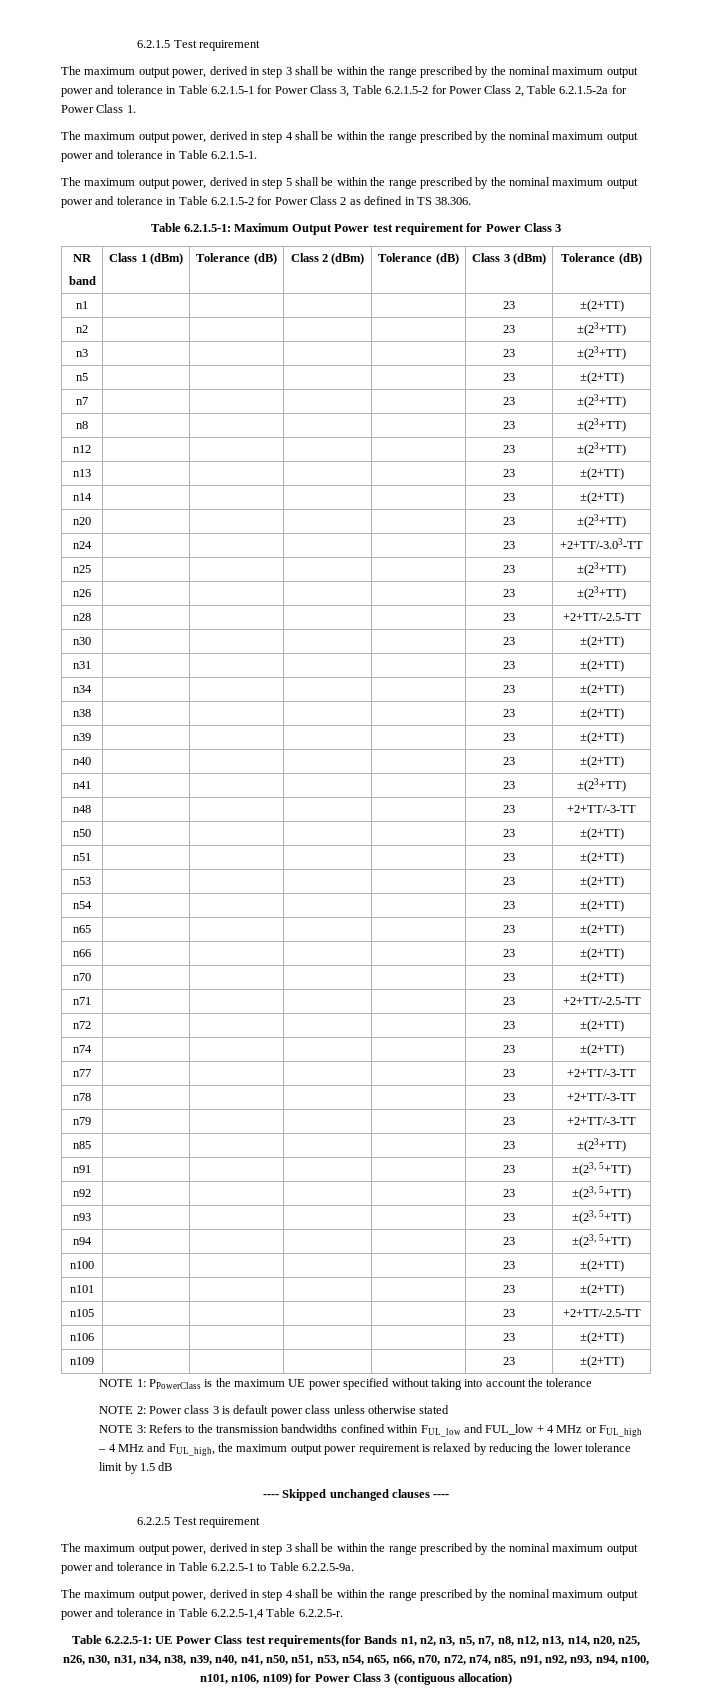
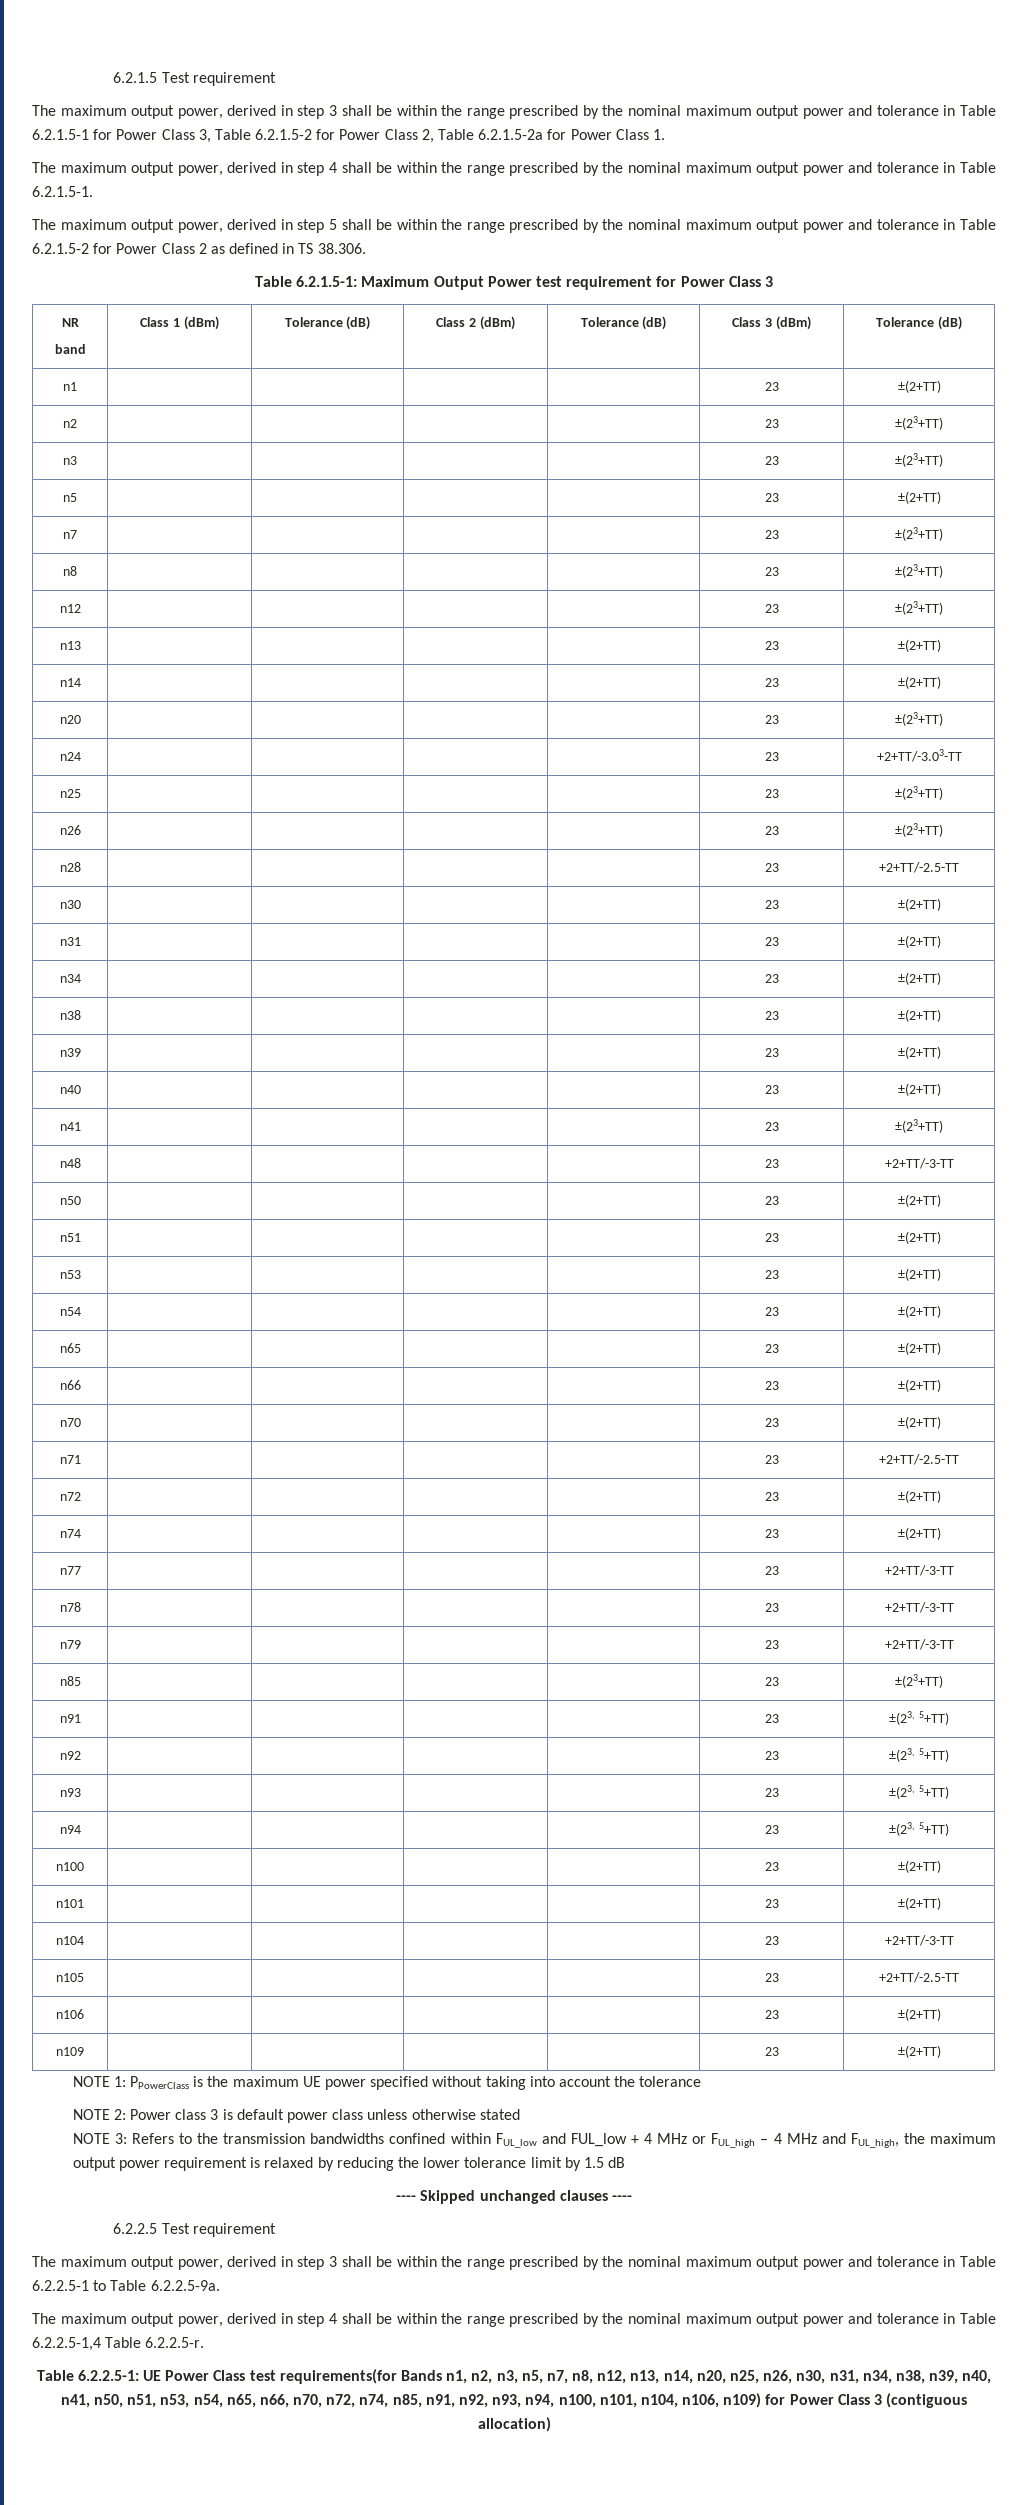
(624, 1290) none -> [56,1936,84,1945] [764,1936,779,1945] [884,1935,954,1946] // n104 | | | | | 23 | +2+TT/-3-TT
(228, 1679) none -> [640,2394,678,2408] n104,

